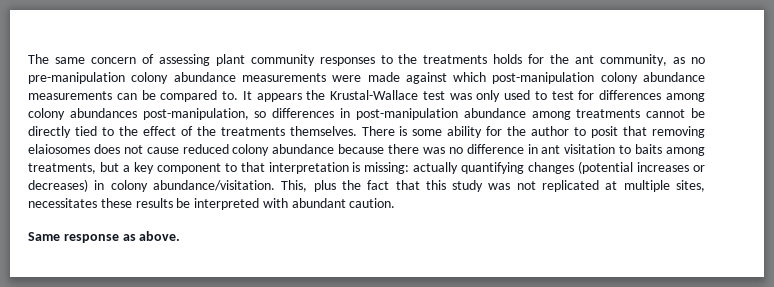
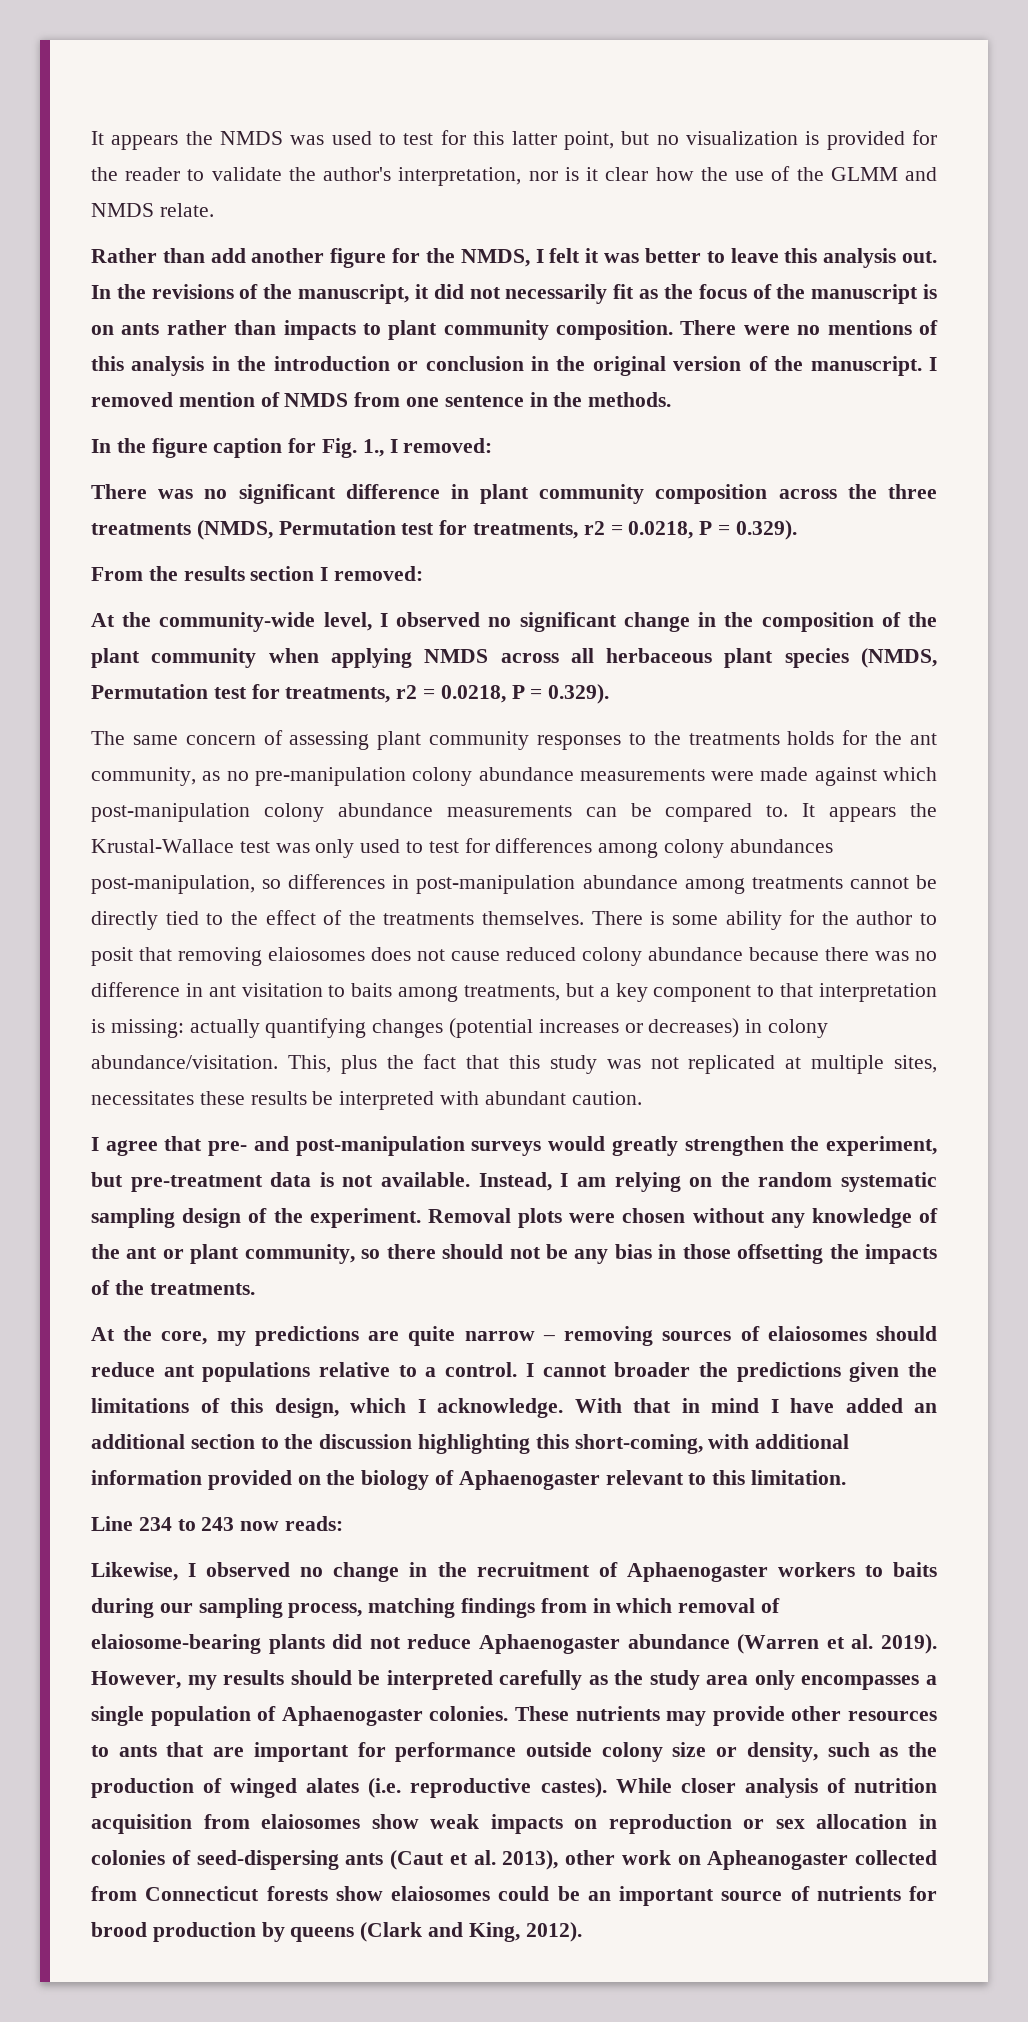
(28, 59) none -> [91,130,938,150] [91,166,938,186] [91,203,214,217] [91,248,938,268] [91,284,938,304] [91,320,938,340] [91,356,938,376] [91,392,672,407] [91,438,493,458] [91,484,937,504] [91,520,797,540] [91,566,424,581] [91,612,938,632] [91,648,937,668] [91,684,610,704] It appears the NMDS was used to test for this latter point, but no visualization is provided for the reader to validate the author's interpretation, nor is it clear how the use of the GLMM and NMDS relate. // Rather than add another figure for the NMDS, I felt it was better to leave this analysis out. In the revisions of the manuscript, it did not necessarily fit as the focus of the manuscript is on ants rather than impacts to plant community composition. There were no mentions of this analysis in the introduction or conclusion in the original version of the manuscript. I removed mention of NMDS from one sentence in the methods. // In the figure caption for Fig. 1., I removed: // There was no significant difference in plant community composition across the three treatments (NMDS, Permutation test for treatments, r2 = 0.0218, P = 0.329). // From the results section I removed: // At the community-wide level, I observed no significant change in the composition of the plant community when applying NMDS across all herbaceous plant species (NMDS, Permutation test for treatments, r2 = 0.0218, P = 0.329). //
[28,231,181,243] Same response as above. -> [91,1136,938,1156] [91,1172,938,1192] [91,1208,938,1228] [91,1244,937,1264] [91,1280,255,1295] [91,1326,938,1346] [91,1362,938,1382] [91,1398,937,1418] [91,1434,850,1454] [91,1470,847,1490] [91,1516,344,1531] [91,1562,937,1582] [91,1598,781,1618] [91,1634,938,1654] [91,1670,938,1690] [91,1706,937,1726] [91,1742,937,1762] [91,1778,938,1798] [91,1814,937,1834] [91,1850,937,1870] [91,1886,937,1906] [91,1922,582,1942] I agree that pre- and post-manipulation surveys would greatly strengthen the experiment, but pre-treatment data is not available. Instead, I am relying on the random systematic sampling design of the experiment. Removal plots were chosen without any knowledge of the ant or plant community, so there should not be any bias in those offsetting the impacts of the treatments. // At the core, my predictions are quite narrow – removing sources of elaiosomes should reduce ant populations relative to a control. I cannot broader the predictions given the limitations of this design, which I acknowledge. With that in mind I have added an additional section to the discussion highlighting this short-coming, with additional information provided on the biology of Aphaenogaster relevant to this limitation. // Line 234 to 243 now reads: // Likewise, I observed no change in the recruitment of Aphaenogaster workers to baits during our sampling process, matching findings from in which removal of elaiosome-bearing plants did not reduce Aphaenogaster abundance (Warren et al. 2019). However, my results should be interpreted carefully as the study area only encompasses a single population of Aphaenogaster colonies. These nutrients may provide other resources to ants that are important for performance outside colony size or density, such as the production of winged alates (i.e. reproductive castes). While closer analysis of nutrition acquisition from elaiosomes show weak impacts on reproduction or sex allocation in colonies of seed-dispersing ants (Caut et al. 2013), other work on Apheanogaster collected from Connecticut forests show elaiosomes could be an important source of nutrients for brood production by queens (Clark and King, 2012).

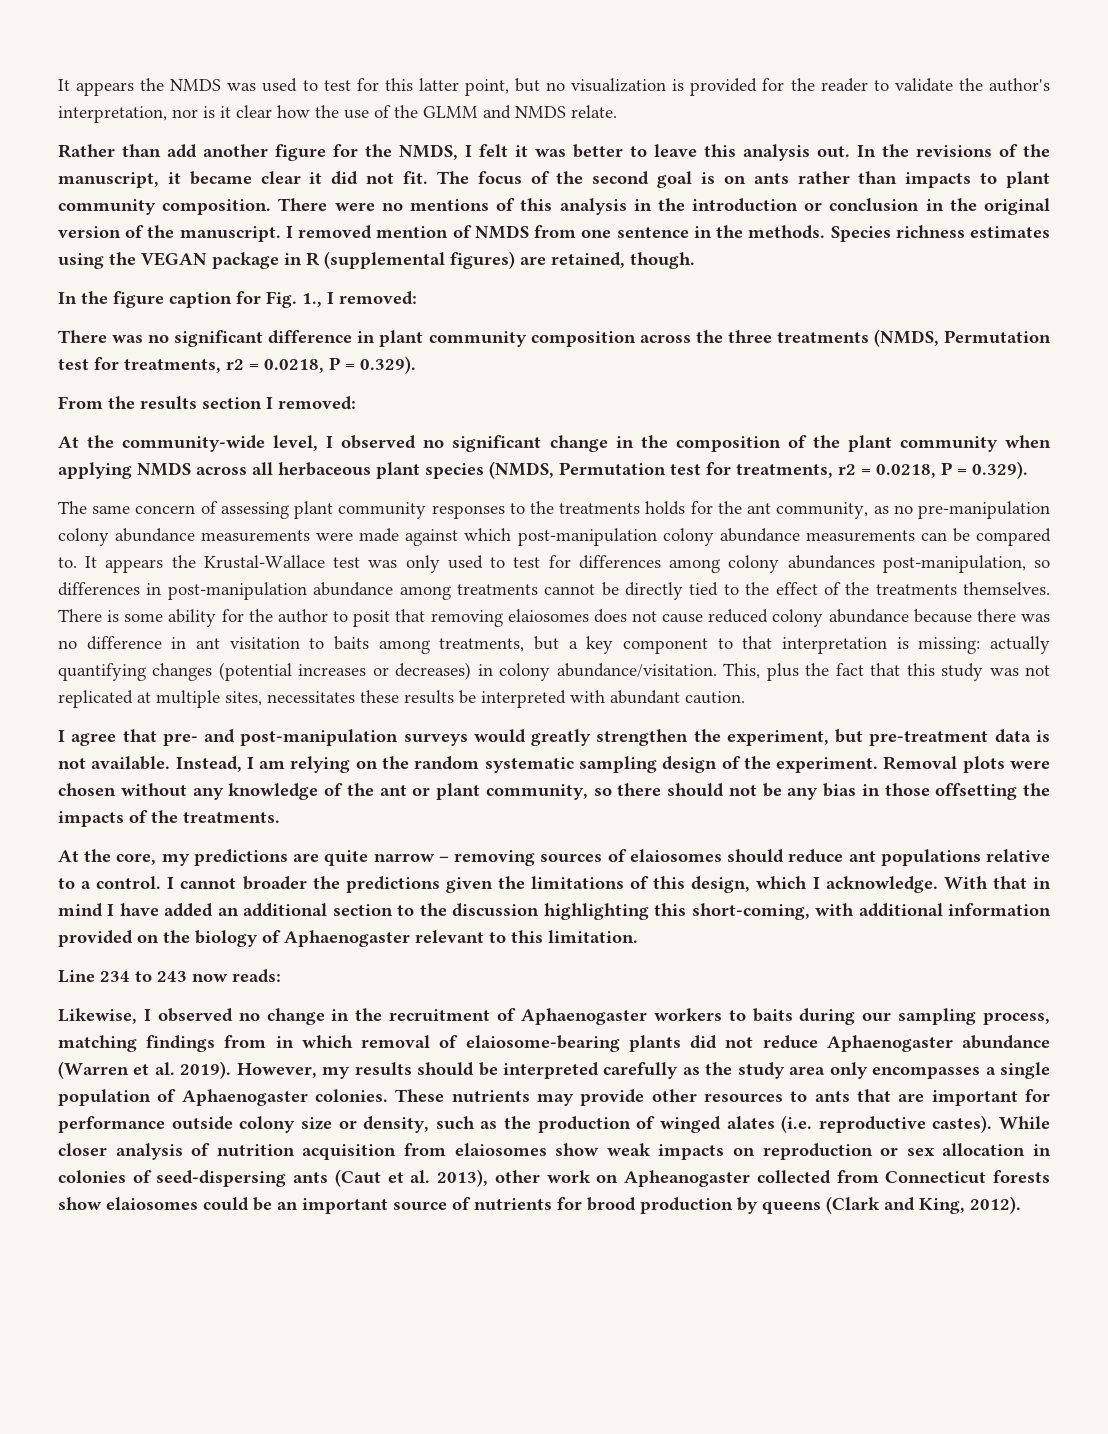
[433,284,693,304] did not necessarily fit as the -> [189,171,469,185] became clear it did not fit. The
[811,284,919,304] manuscript -> [592,171,693,188] second goal
(672, 399) none -> [830,225,1051,242] [58,251,695,269] Species richness estimates using the VEGAN package in R (supplemental figures) are retained, though.

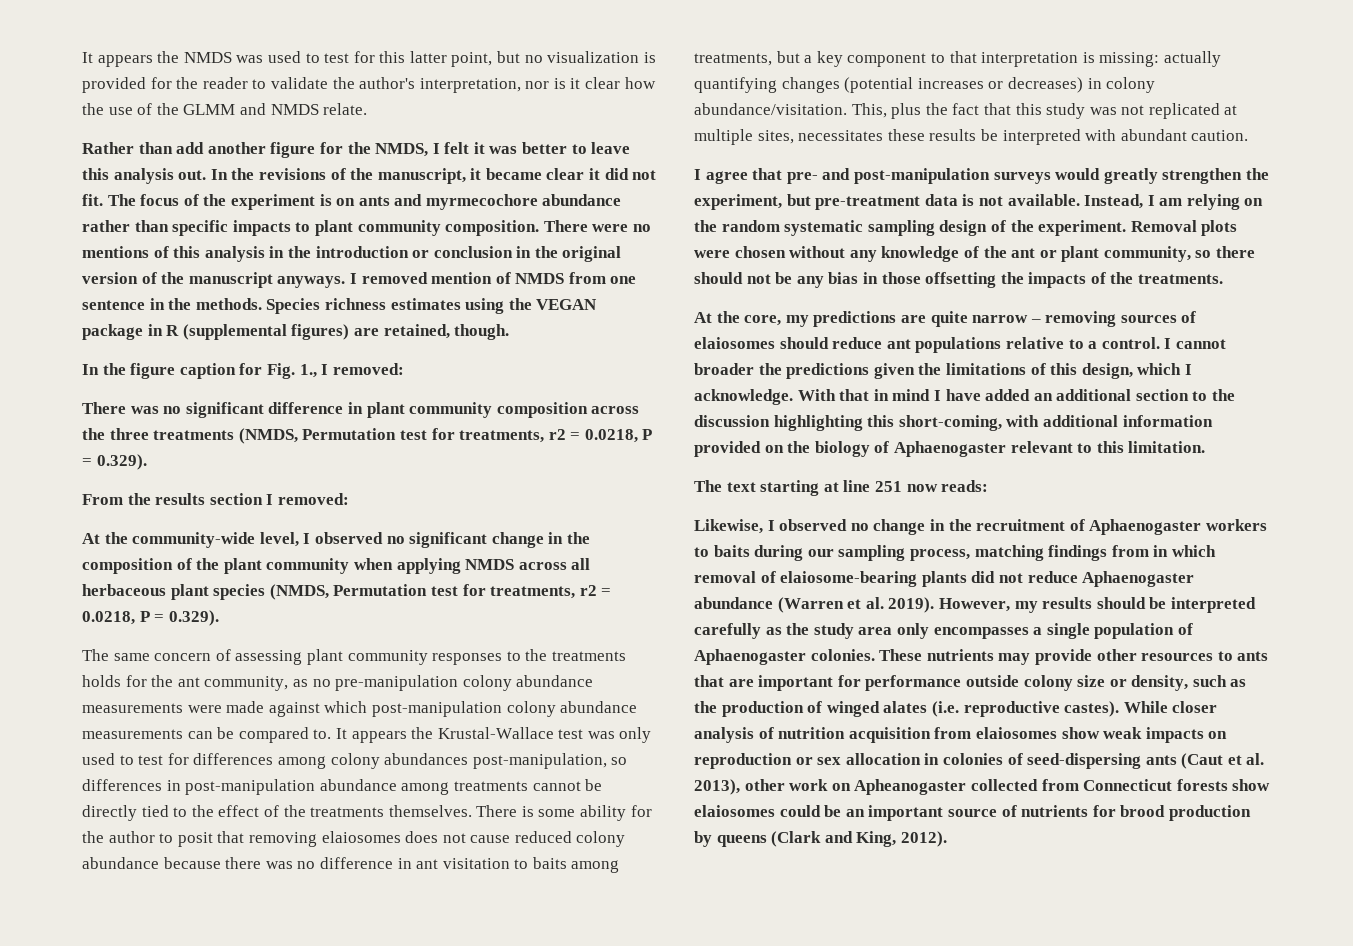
[592,171,693,188] second goal -> [230,194,315,210] experiment
(789, 178) none -> [394,194,622,210] and myrmecochore abundance
(898, 177) none -> [172,220,229,236] specific
[179,226,281,242] manuscript. -> [188,272,346,288] manuscript anyways.
[58,970,187,983] Line 234 to 243 -> [694,480,902,496] The text starting at line 251

